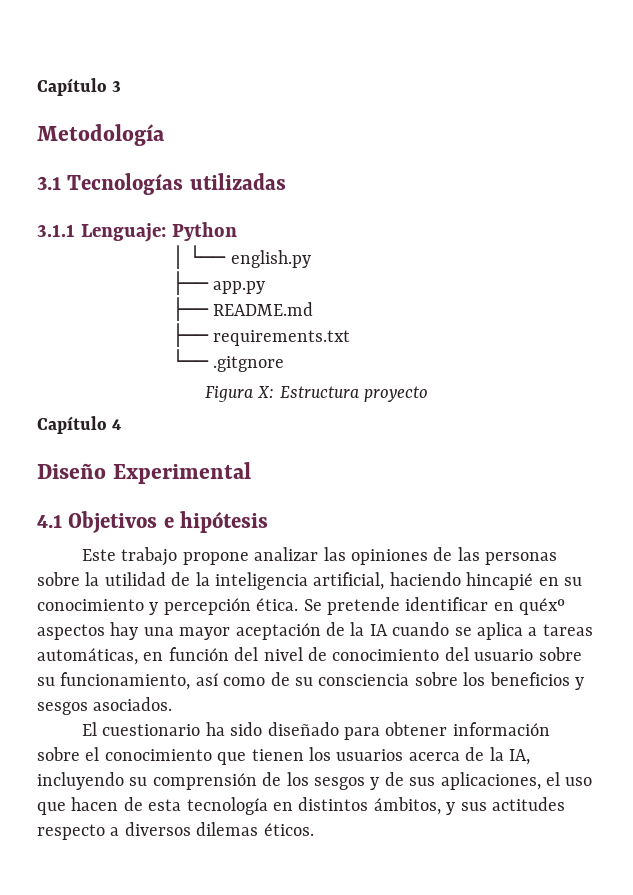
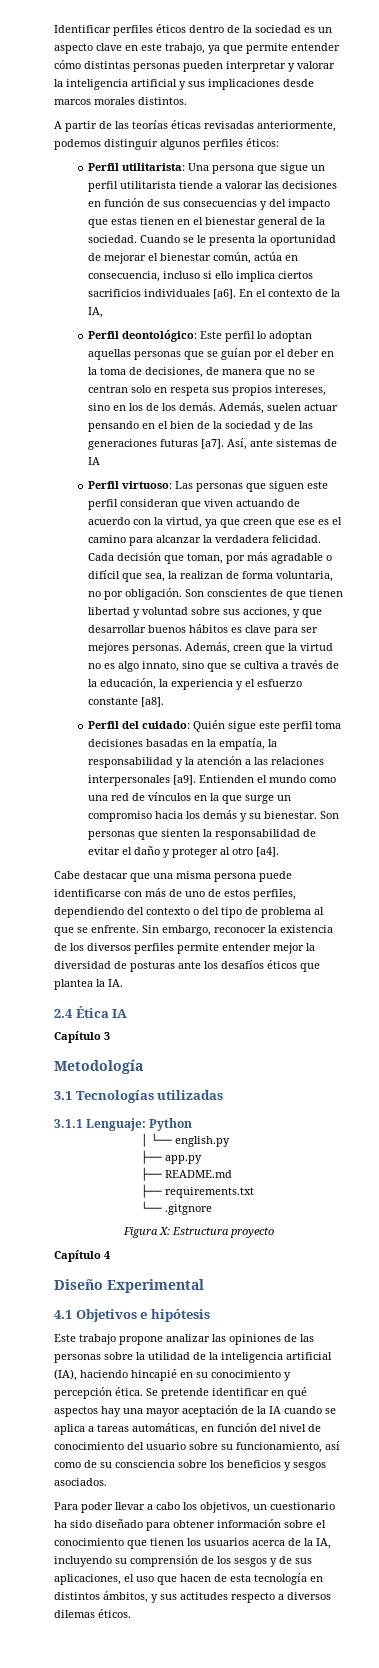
(37, 87) none -> [54,24,332,36] [54,43,340,54] [54,60,335,72] [54,79,314,90] [54,97,187,105] [54,120,336,132] [54,138,279,150] [87,163,325,174] [87,181,337,192] [87,198,330,210] [87,217,325,228] [87,235,336,246] [87,252,298,264] [87,271,313,282] [87,289,340,299] [87,307,103,318] [87,330,312,342] [87,348,334,360] [87,367,315,378] [87,385,326,396] [87,402,338,414] [87,421,313,432] [87,438,337,450] [87,457,100,465] [87,481,328,492] [87,499,300,510] [87,517,342,528] [87,535,321,546] [87,552,332,564] [87,570,333,582] [87,588,343,600] [87,607,322,618] [87,624,318,636] [87,642,333,654] [87,660,339,672] [87,678,302,690] [87,697,164,707] [87,720,341,732] [87,738,277,750] [87,756,324,768] [87,775,336,786] [87,792,291,804] [87,810,339,822] [87,829,316,840] [87,846,279,858] [54,871,292,882] [54,888,296,900] [54,907,324,918] [54,925,333,936] [54,943,315,954] [54,960,320,972] [54,979,123,990] [54,1006,128,1018] Identificar perfiles éticos dentro de la sociedad es un aspecto clave en este trabajo, ya que permite entender cómo distintas personas pueden interpretar y valorar la inteligencia artificial y sus implicaciones desde marcos morales distintos. // A partir de las teorías éticas revisadas anteriormente, podemos distinguir algunos perfiles éticos: // Perfil utilitarista: Una persona que sigue un perfil utilitarista tiende a valorar las decisiones en función de sus consecuencias y del impacto que estas tienen en el bienestar general de la sociedad. Cuando se le presenta la oportunidad de mejorar el bienestar común, actúa en consecuencia, incluso si ello implica ciertos sacrificios individuales [a6]. En el contexto de la IA, // Perfil deontológico: Este perfil lo adoptan aquellas personas que se guían por el deber en la toma de decisiones, de manera que no se centran solo en respeta sus propios intereses, sino en los de los demás. Además, suelen actuar pensando en el bien de la sociedad y de las generaciones futuras [a7]. Así, ante sistemas de IA // Perfil virtuoso: Las personas que siguen este perfil consideran que viven actuando de acuerdo con la virtud, ya que creen que ese es el camino para alcanzar la verdadera felicidad. Cada decisión que toman, por más agradable o difícil que sea, la realizan de forma voluntaria, no por obligación. Son conscientes de que tienen libertad y voluntad sobre sus acciones, y que desarrollar buenos hábitos es clave para ser mejores personas. Además, creen que la virtud no es algo innato, sino que se cultiva a través de la educación, la experiencia y el esfuerzo constante [a8]. // Perfil del cuidado: Quién sigue este perfil toma decisiones basadas en la empatía, la responsabilidad y la atención a las relaciones interpersonales [a9]. Entienden el mundo como una red de vínculos en la que surge un compromiso hacia los demás y su bienestar. Son personas que sienten la responsabilidad de evitar el daño y proteger al otro [a4]. // Cabe destacar que una misma persona puede identificarse con más de uno de estos perfiles, dependiendo del contexto o del tipo de problema al que se enfrente. Sin embargo, reconocer la existencia de los diversos perfiles permite entender mejor la diversidad de posturas ante los desafíos éticos que plantea la IA. // 2.4 Ética IA //
[313,572,385,590] artificial, -> [286,1352,332,1360] [54,1369,77,1381] artificial (IA),
[519,598,566,615] quéxº -> [287,1387,307,1399] qué
[82,722,98,736] El -> [54,1502,267,1513] Para poder llevar a cabo los objetivos, un

